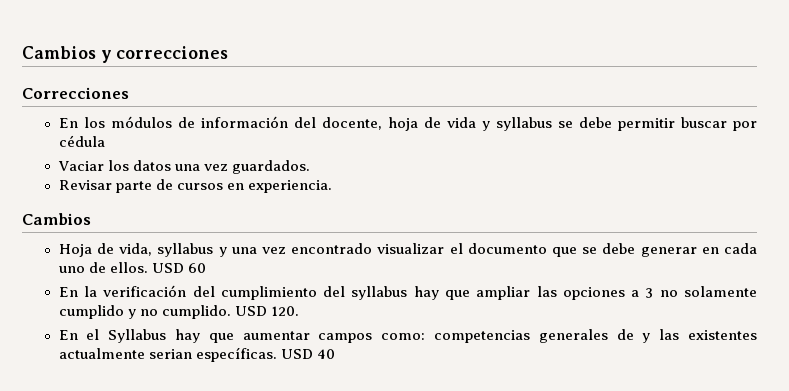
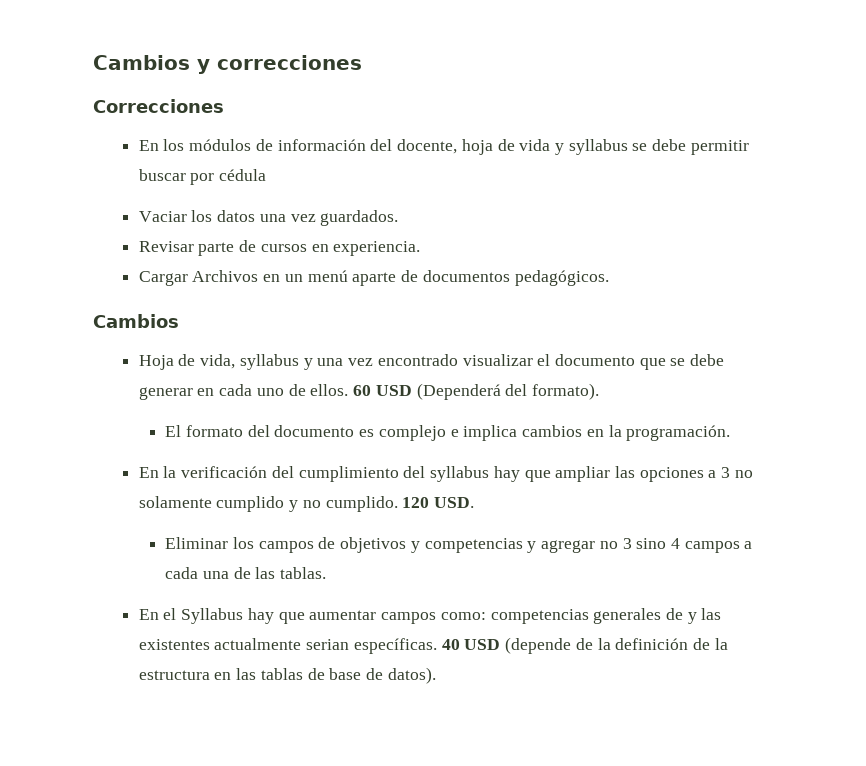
(332, 186) none -> [138,270,609,286] // Cargar Archivos en un menú aparte de documentos pedagógicos.
[151,263,206,273] USD 60 -> [353,383,600,400] [165,425,731,441] 60 USD (Dependerá del formato). // El formato del documento es complejo e implica cambios en la programación.
[234,306,299,316] USD 120. -> [402,497,475,508] [165,537,753,553] [165,567,327,579] 120 USD. // Eliminar los campos de objetivos y competencias y agregar no 3 sino 4 campos a cada una de las tablas.
[280,349,335,359] USD 40 -> [441,637,728,654] [138,667,436,684] 40 USD (depende de la definición de la estructura en las tablas de base de datos).

